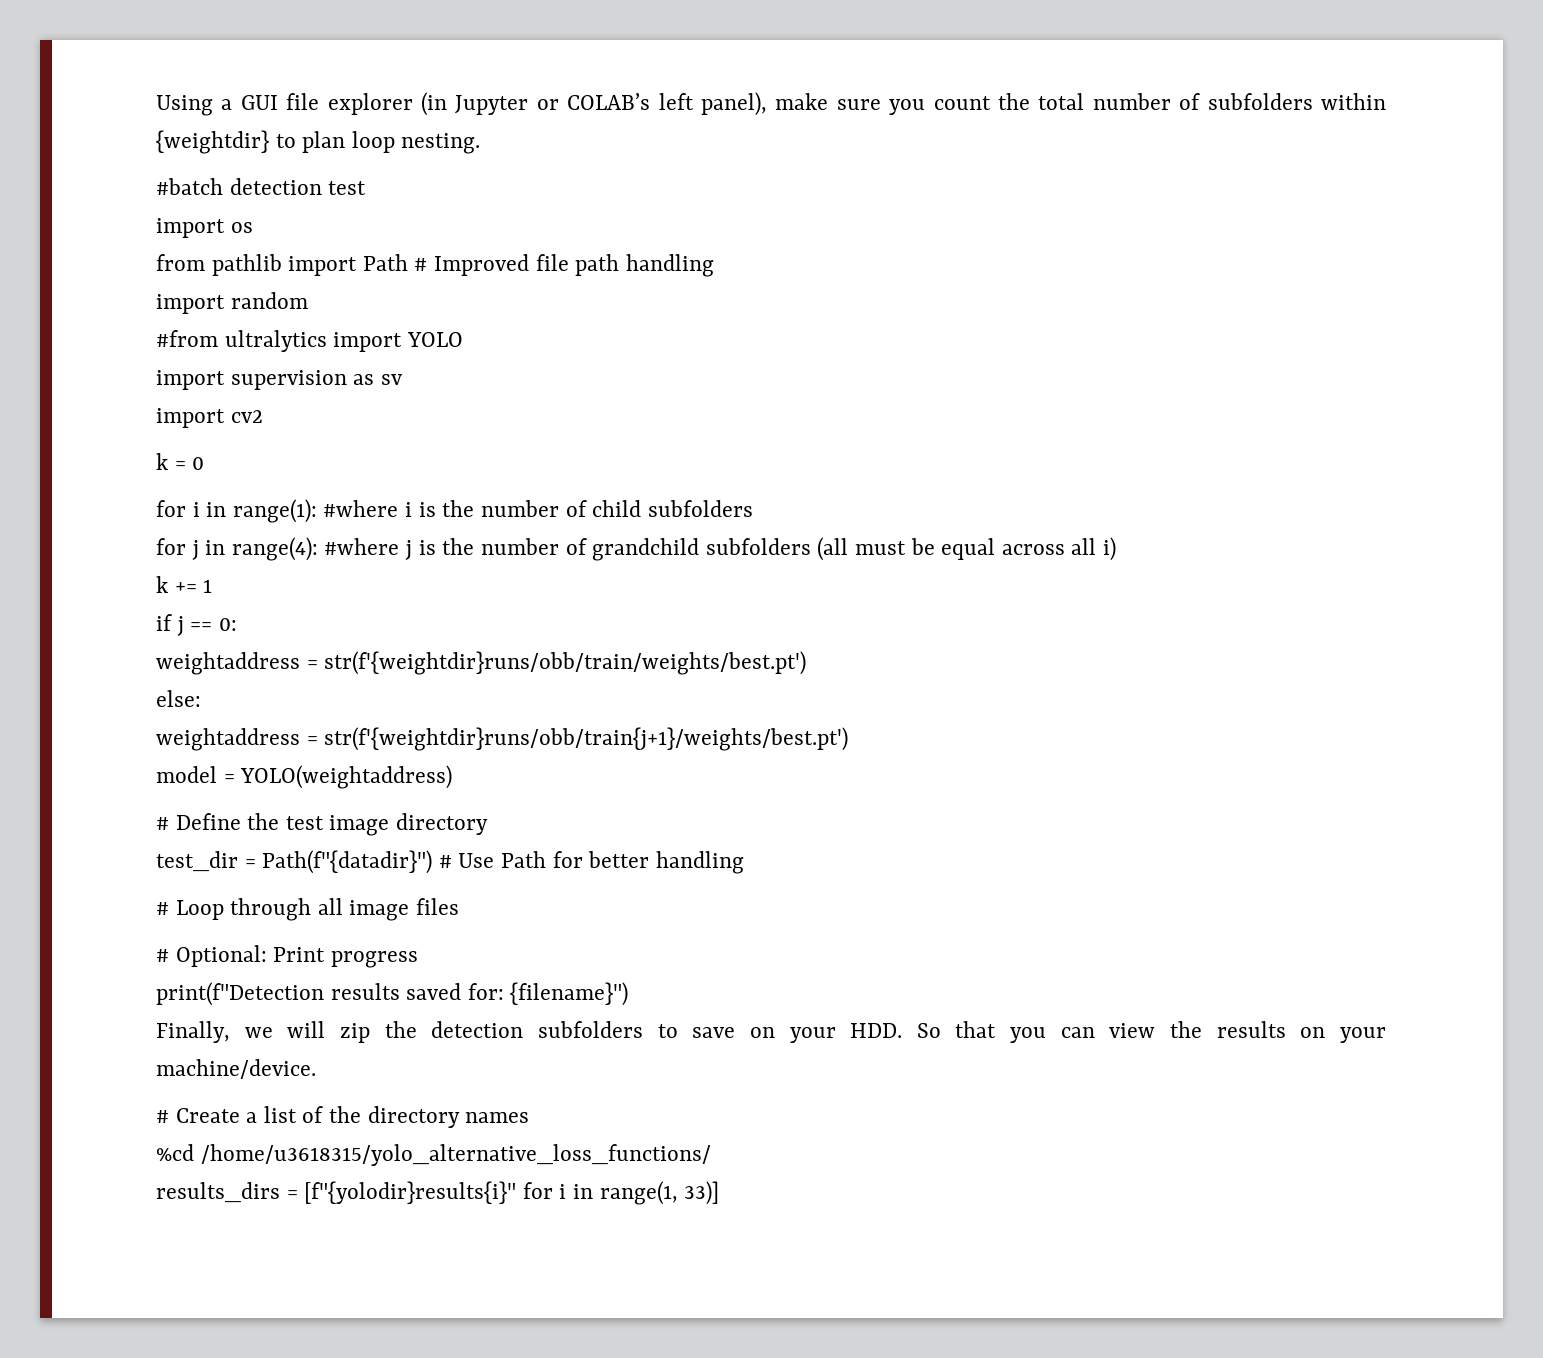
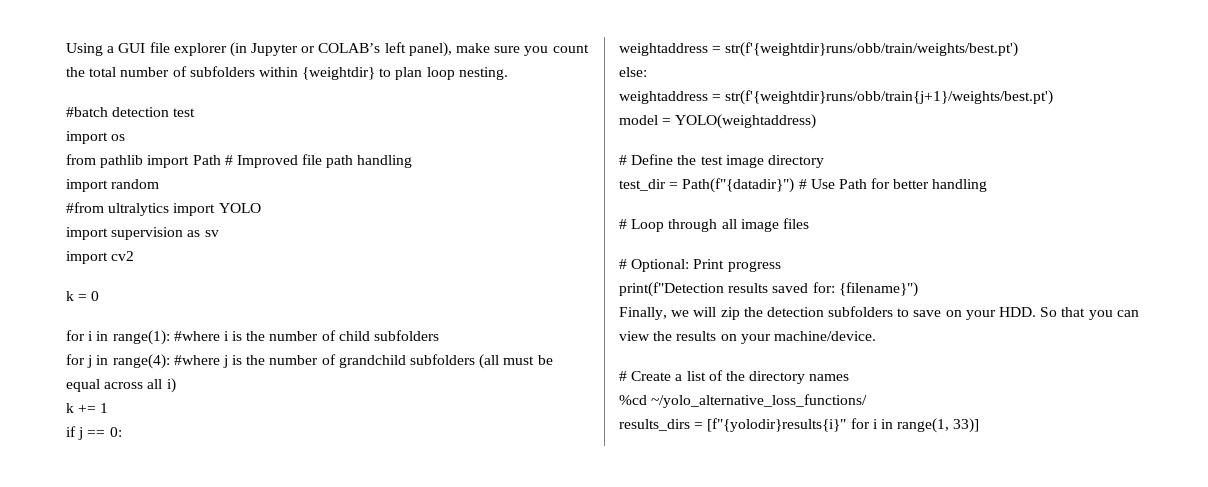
[200,1144,711,1166] /home/u3618315/yolo_alternative_loss_functions/ -> [651,394,868,408] ~/yolo_alternative_loss_functions/

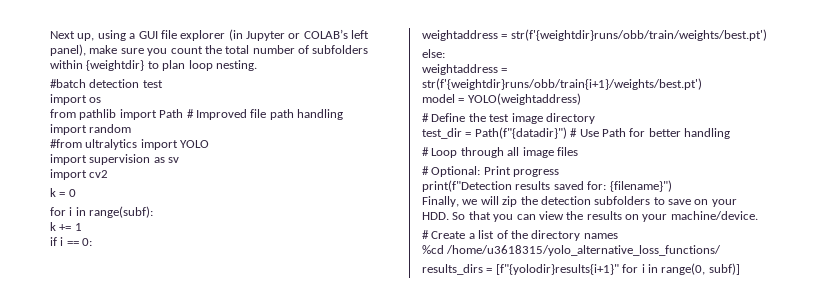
[66,43,103,56] Using -> [50,30,126,41] Next up, using
[112,330,440,345] [66,354,553,369] [66,378,176,393] range(1): #where i is the number of child subfolders // for j in range(4): #where j is the number of grandchild subfolders (all must be equal across all i) -> [89,206,154,218] range(subf):
[78,427,84,440] j -> [60,237,64,246] i
[725,90,1054,105] str(f'{weightdir}runs/obb/train{j+1}/weights/best.pt') -> [422,78,702,90] str(f'{weightdir}runs/obb/train{i+1}/weights/best.pt')
[651,394,868,408] ~/yolo_alternative_loss_functions/ -> [446,245,722,256] /home/u3618315/yolo_alternative_loss_functions/
[707,418,980,433] [f"{yolodir}results{i}" for i in range(1, 33)] -> [495,263,740,275] [f"{yolodir}results{i+1}" for i in range(0, subf)]

